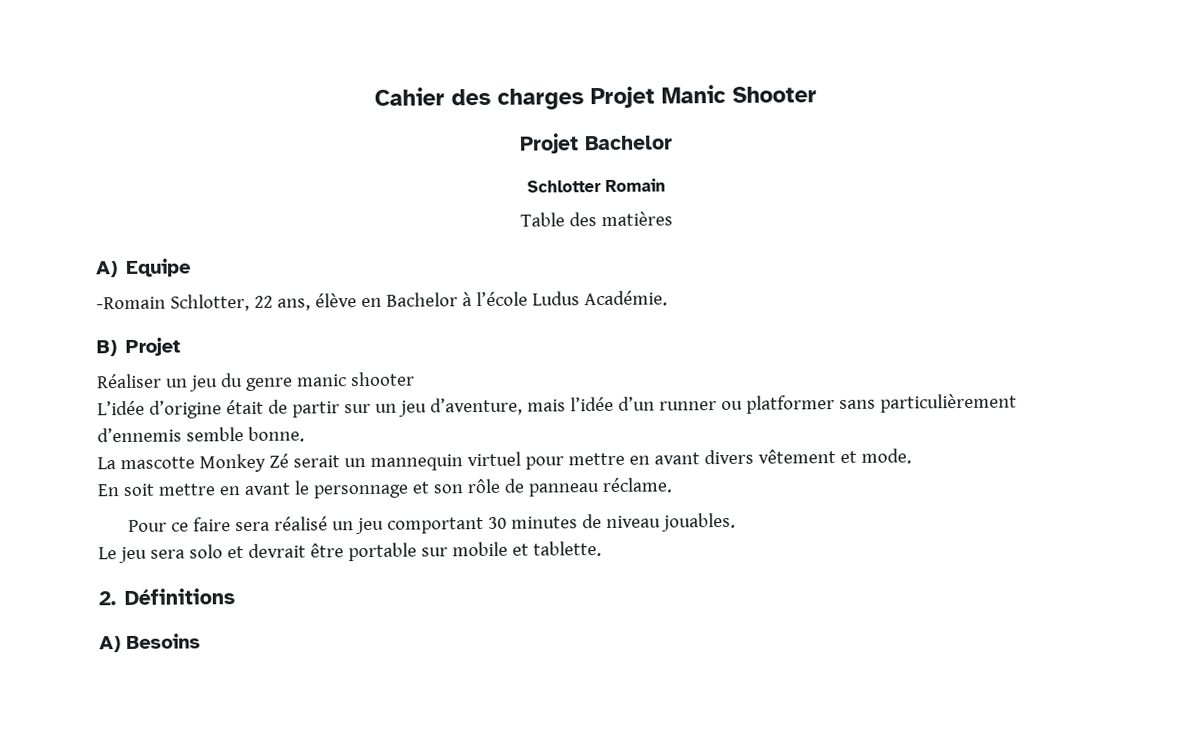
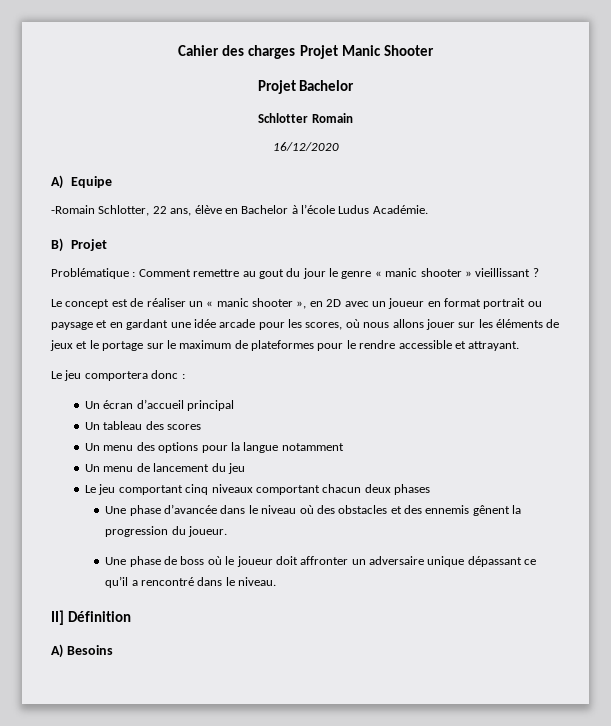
[520,211,673,227] Table des matières -> [272,142,339,151] 16/12/2020
[96,371,415,392] [97,393,1017,419] [97,426,305,443] [97,448,912,473] [97,477,673,499] [128,512,737,535] [98,541,602,564] [98,588,236,606] Réaliser un jeu du genre manic shooter // L’idée d’origine était de partir sur un jeu d’aventure, mais l’idée d’un runner ou platformer sans particulièrement d’ennemis semble bonne. // La mascotte Monkey Zé serait un mannequin virtuel pour mettre en avant divers vêtement et mode. // En soit mettre en avant le personnage et son rôle de panneau réclame. // Pour ce faire sera réalisé un jeu comportant 30 minutes de niveau jouables. // Le jeu sera solo et devrait être portable sur mobile et tablette. // 2. Définitions -> [51,268,539,279] [51,298,542,309] [51,319,560,330] [50,340,520,351] [51,370,185,381] [85,399,235,411] [85,421,202,430] [85,442,344,453] [85,463,245,474] [85,484,431,495] [105,504,522,516] [105,526,228,537] [105,556,537,567] [105,576,277,588] [51,610,131,625] Problématique : Comment remettre au gout du jour le genre « manic shooter » vieillissant ? // Le concept est de réaliser un « manic shooter », en 2D avec un joueur en format portrait ou paysage et en gardant une idée arcade pour les scores, où nous allons jouer sur les éléments de jeux et le portage sur le maximum de plateformes pour le rendre accessible et attrayant. // Le jeu comportera donc : // Un écran d’accueil principal // Un tableau des scores // Un menu des options pour la langue notamment // Un menu de lancement du jeu // Le jeu comportant cinq niveaux comportant chacun deux phases // Une phase d’avancée dans le niveau où des obstacles et des ennemis gênent la progression du joueur. // Une phase de boss où le joueur doit affronter un adversaire unique dépassant ce qu’il a rencontré dans le niveau. // II] Définition

